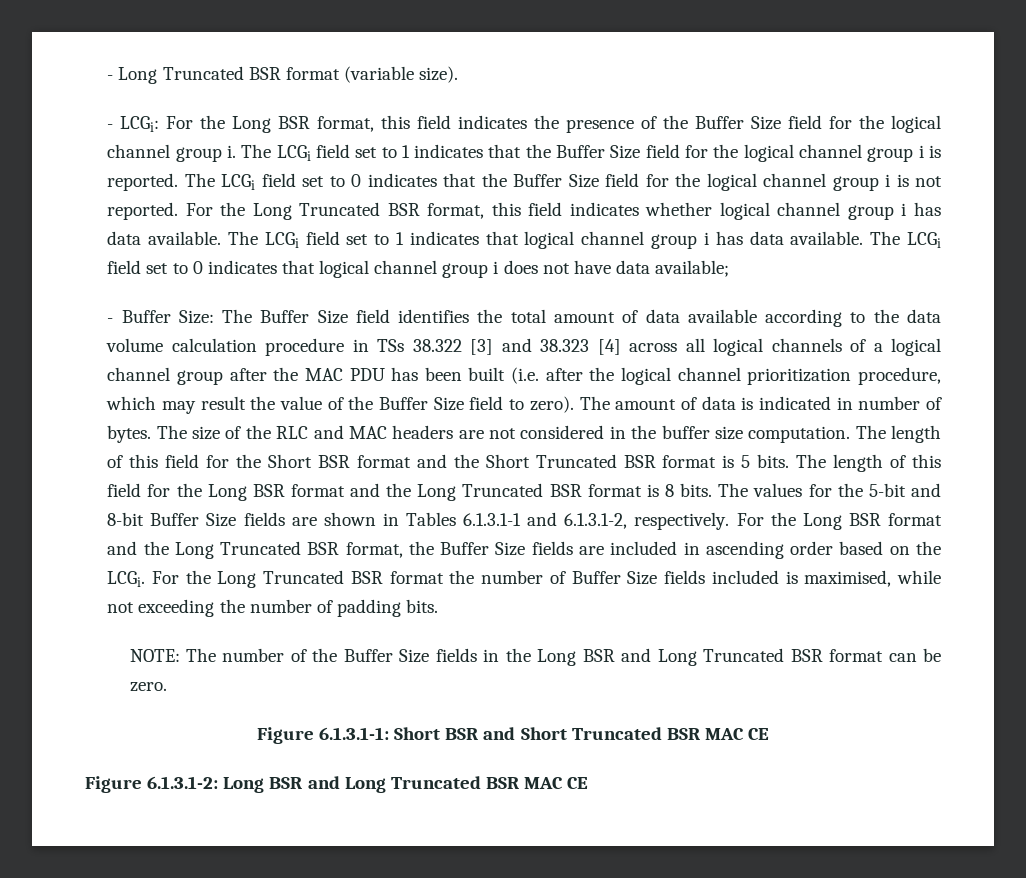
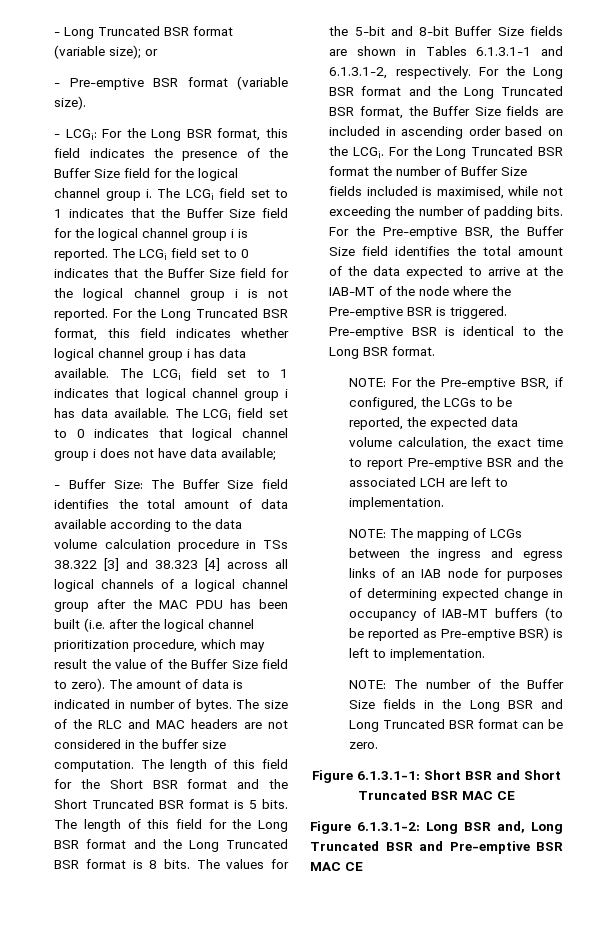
(414, 74) none -> [109,45,159,59] [54,76,288,90] size); or // - Pre-emptive BSR format (variable
(439, 606) none -> [329,226,564,239] [329,246,563,256] [329,266,563,279] [329,286,512,296] [329,306,508,319] [329,326,563,339] [329,346,436,359] [348,377,563,390] [348,397,512,410] [348,417,518,430] [348,437,563,450] [348,457,563,470] [348,477,508,487] [348,497,444,510] [348,528,522,541] [348,548,563,561] [348,568,563,581] [348,588,563,601] [348,607,563,621] [348,627,563,641] [348,648,485,661] For the Pre-emptive BSR, the Buffer Size field identifies the total amount of the data expected to arrive at the IAB-MT of the node where the Pre-emptive BSR is triggered. Pre-emptive BSR is identical to the Long BSR format. // NOTE: For the Pre-emptive BSR, if configured, the LCGs to be reported, the expected data volume calculation, the exact time to report Pre-emptive BSR and the associated LCH are left to implementation. // NOTE: The mapping of LCGs between the ingress and egress links of an IAB node for purposes of determining expected change in occupancy of IAB-MT buffers (to be reported as Pre-emptive BSR) is left to implementation.
[307,776,519,793] and Long Truncated BSR -> [497,821,563,834] [310,841,563,854] and, Long Truncated BSR and Pre-emptive BSR

